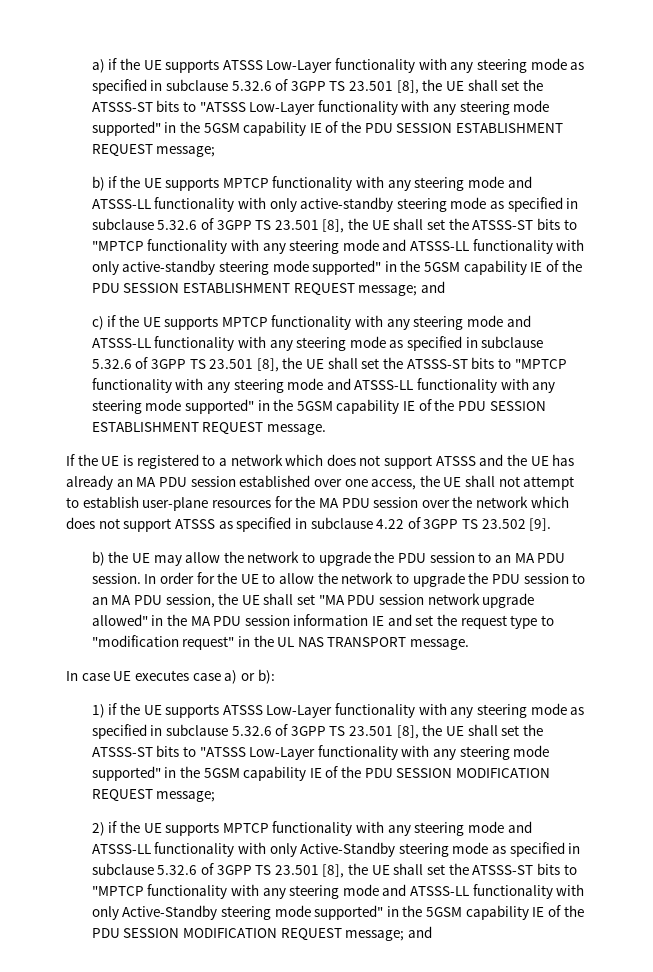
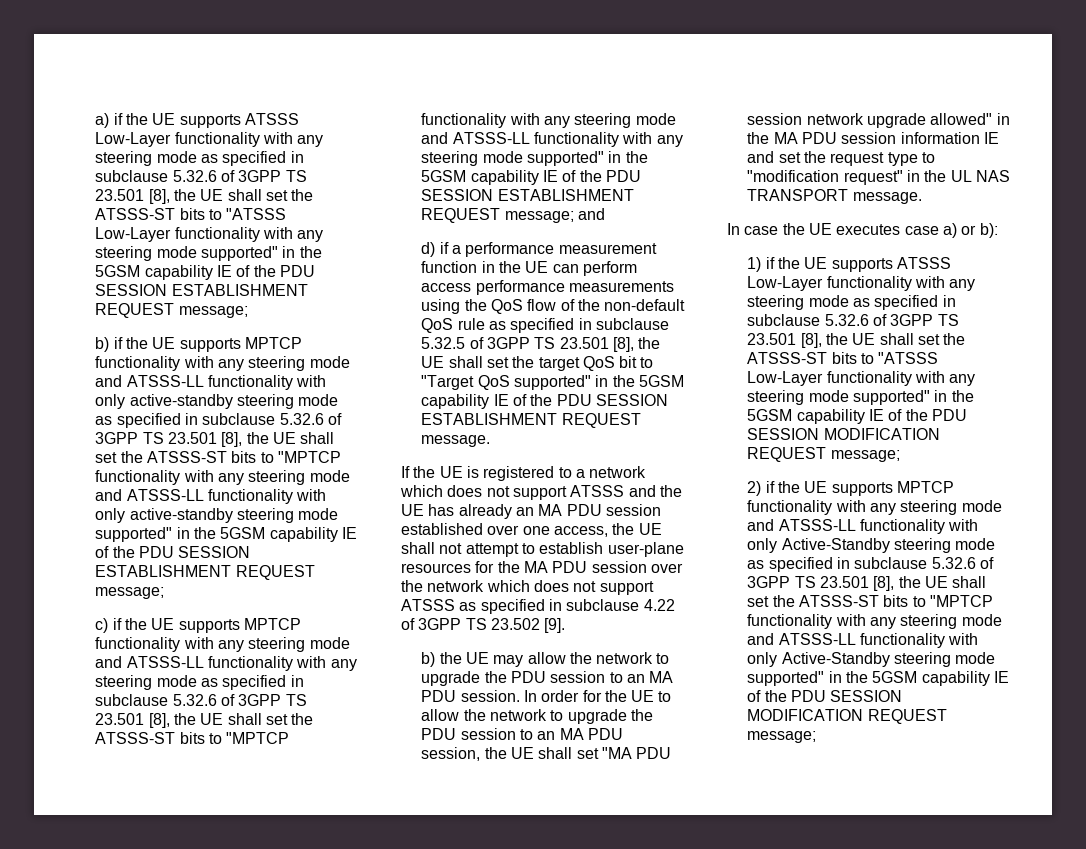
[420,281,445,293] and -> (165, 593) none
(264, 428) none -> [504,208,605,223] [421,242,657,257] [421,261,637,276] [421,280,674,295] [421,299,686,314] [421,318,669,333] [421,337,661,352] [421,356,654,371] [421,375,684,390] [421,394,668,409] [421,413,641,428] message; and // d) if a performance measurement function in the UE can perform access performance measurements using the QoS flow of the non-default QoS rule as specified in subclause 5.32.5 of 3GPP TS 23.501 [8], the UE shall set the target QoS bit to "Target QoS supported" in the 5GSM capability IE of the PDU SESSION ESTABLISHMENT REQUEST
(110, 677) none -> [782,223,805,235] the
[407,926,432,938] and -> (817, 737) none

